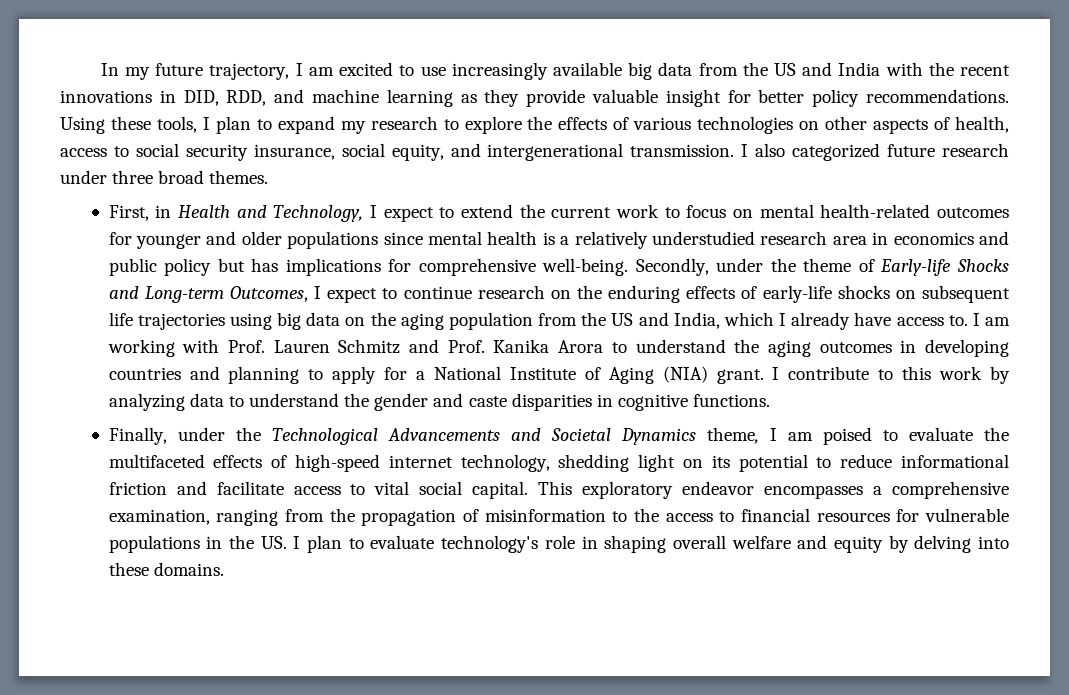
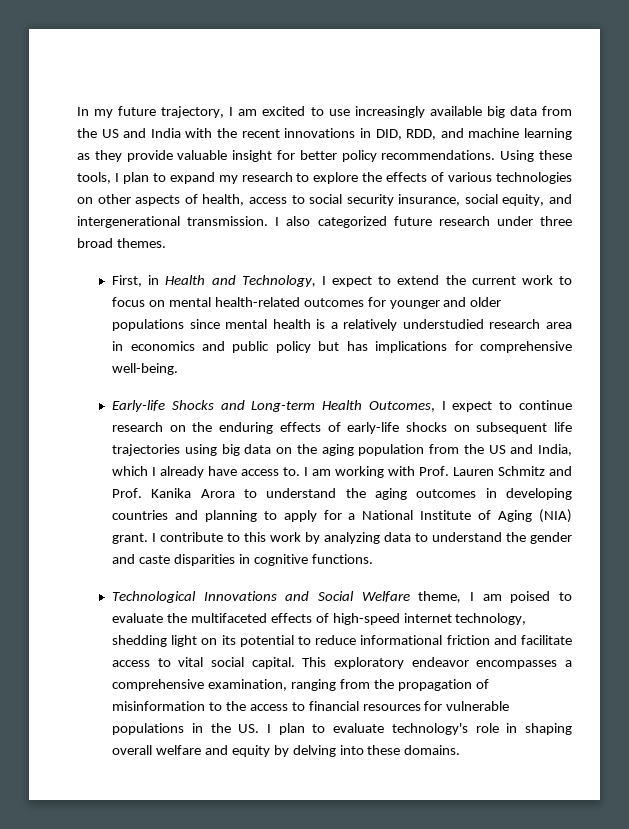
[635,258,875,276] Secondly, under the theme of -> (179, 369) //
(224, 294) none -> [322,400,363,410] Health
[108,427,696,445] Finally, under the Technological Advancements and Societal Dynamics -> [112,591,410,603] Technological Innovations and Social Welfare

